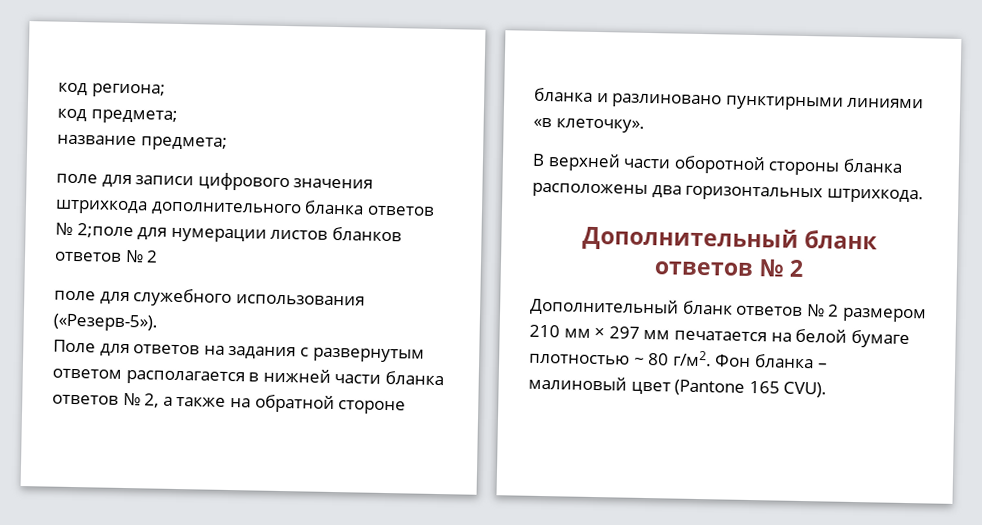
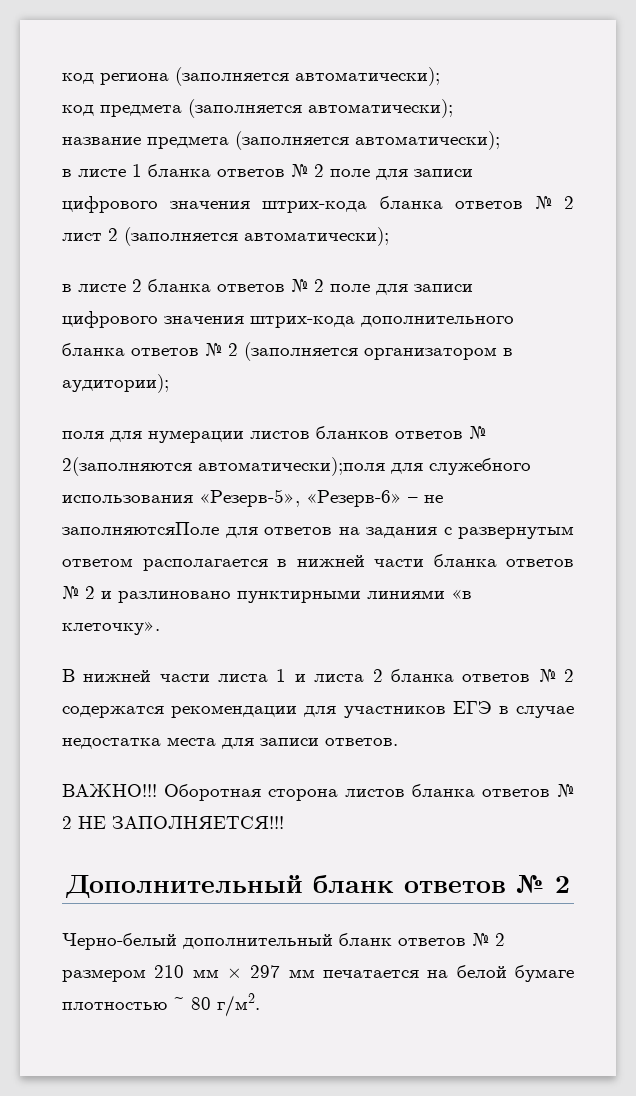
[58,82,166,98] [57,108,178,124] [57,134,228,151] [56,172,374,192] [55,199,435,217] [55,222,134,239] код региона; // код предмета; // название предмета; // поле для записи цифрового значения штрихкода дополнительного бланка ответов № 2;поле -> [62,67,440,86] [62,99,453,118] [62,131,500,150] [62,164,473,180] [62,196,575,213] [62,227,389,246] [62,279,473,295] [62,311,514,328] [62,342,513,361] [62,374,169,393] [62,431,104,439] код региона (заполняется автоматически); // код предмета (заполняется автоматически); // название предмета (заполняется автоматически); // в листе 1 бланка ответов № 2 поле для записи цифрового значения штрих-кода бланка ответов № 2 лист 2 (заполняется автоматически); // в листе 2 бланка ответов № 2 поле для записи цифрового значения штрих-кода дополнительного бланка ответов № 2 (заполняется организатором в аудитории); // поля
[146,250,159,263] [54,290,96,301] 2 // поле -> [62,457,385,476] 2(заполняются автоматически);поля
[53,313,158,332] [53,339,96,353] («Резерв-5»). // Поле -> [199,489,443,507] [62,522,219,535] «Резерв-5», «Резерв-6» – не заполняютсяПоле
[144,393,407,415] [534,87,593,102] 2, а также на обратной стороне бланка -> [85,586,95,599] 2
[547,153,903,176] [532,182,924,204] верхней части оборотной стороны бланка расположены два горизонтальных штрихкода. -> [83,669,575,682] [62,701,575,718] [62,737,398,749] [62,784,574,801] [62,816,284,829] нижней части листа 1 и листа 2 бланка ответов № 2 содержатся рекомендации для участников ЕГЭ в случае недостатка места для записи ответов. // ВАЖНО!!! Оборотная сторона листов бланка ответов № 2 НЕ ЗАПОЛНЯЕТСЯ!!!
[530,297,679,317] Дополнительный -> [62,933,333,950] Черно-белый дополнительный
[715,354,828,369] [528,375,828,398] Фон бланка – малиновый цвет (Pantone 165 CVU). -> (260, 1005) none

